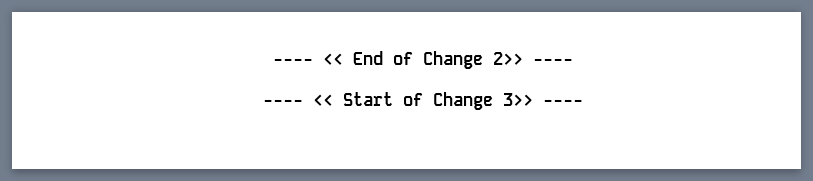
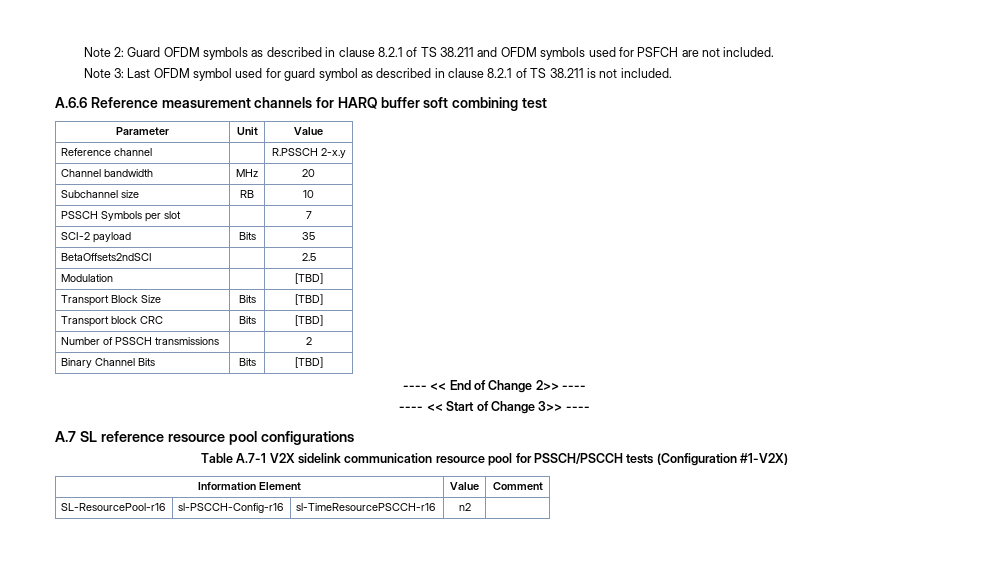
(272, 61) none -> [83,47,775,60] [83,68,672,81] [55,97,548,111] [116,127,169,135] [236,127,258,135] [294,127,323,135] [61,148,153,156] [271,148,346,158] [61,169,154,177] [236,169,258,177] [302,169,315,177] [61,190,140,198] [240,190,254,198] [303,190,314,198] [61,211,182,222] [305,211,312,219] [61,232,132,243] [238,232,256,240] [302,232,315,240] [61,253,153,261] [301,253,316,261] [61,274,114,282] [294,273,323,284] [61,295,162,306] [238,295,256,303] [294,294,323,305] [61,316,164,327] [238,316,256,324] [294,315,323,326] [61,337,220,345] [305,337,312,345] [61,358,156,368] [238,358,256,366] [294,357,323,368] Note 2: Guard OFDM symbols as described in clause 8.2.1 of TS 38.211 and OFDM symbols used for PSFCH are not included. // Note 3: Last OFDM symbol used for guard symbol as described in clause 8.2.1 of TS 38.211 is not included. // A.6.6 Reference measurement channels for HARQ buffer soft combining test // Parameter | Unit | Value // Reference channel | | R.PSSCH 2-x.y // Channel bandwidth | MHz | 20 // Subchannel size | RB | 10 // PSSCH Symbols per slot | | 7 // SCI-2 payload | Bits | 35 // BetaOffsets2ndSCI | | 2.5 // Modulation | | [TBD] // Transport Block Size | Bits | [TBD] // Transport block CRC | Bits | [TBD] // Number of PSSCH transmissions | | 2 // Binary Channel Bits | Bits | [TBD] //
(583, 102) none -> [55,431,354,445] [200,453,789,466] [198,482,301,490] [450,482,479,490] [492,482,543,490] [61,503,166,511] [178,503,284,513] [296,503,436,511] [458,503,471,511] // A.7 SL reference resource pool configurations // Table A.7-1 V2X sidelink communication resource pool for PSSCH/PSCCH tests (Configuration #1-V2X) // Information Element | Value | Comment // SL-ResourcePool-r16 | sl-PSCCH-Config-r16 | sl-TimeResourcePSCCH-r16 | n2 |

